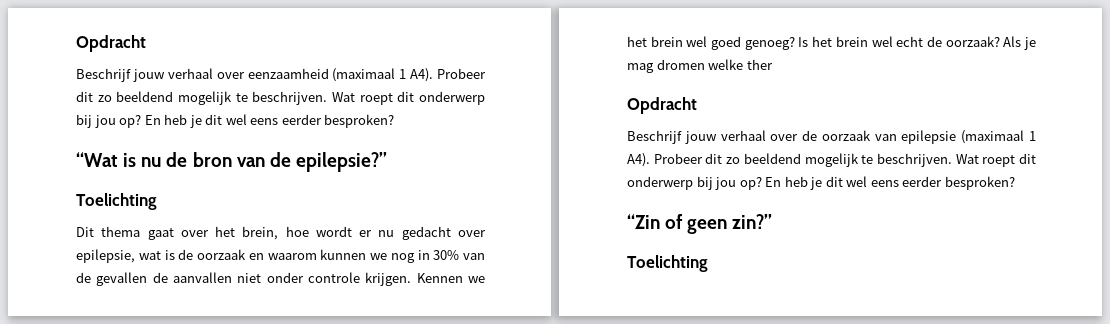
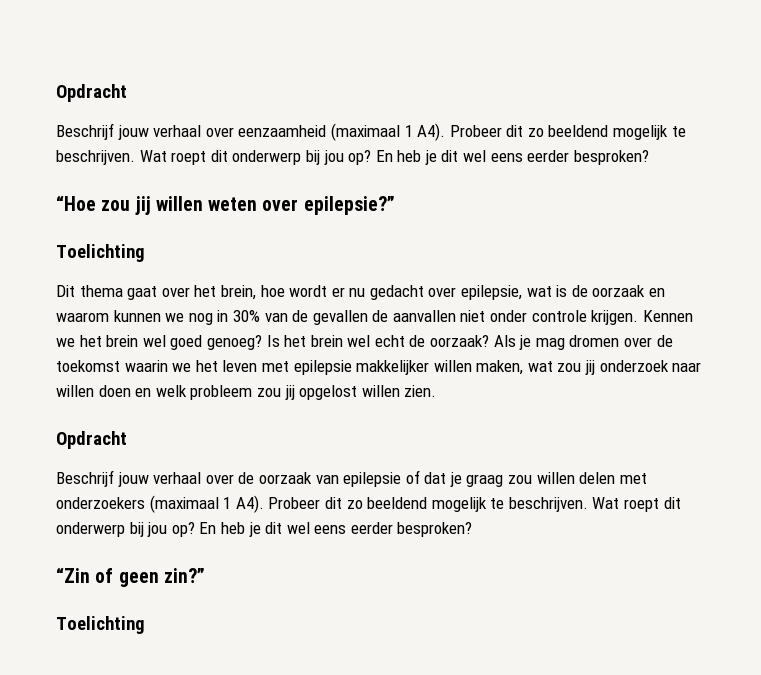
[76,152,291,167] “Wat is nu de bron van de -> [56,195,299,215] “Hoe zou jij willen weten over
[708,59,773,70] welke ther -> [624,335,673,347] [56,360,702,375] [56,385,437,400] over de toekomst waarin we het leven met epilepsie makkelijker willen maken, wat zou jij onderzoek naar willen doen en welk probleem zou jij opgelost willen zien.
(957, 137) none -> [405,470,647,487] [56,497,145,509] of dat je graag zou willen delen met onderzoekers

